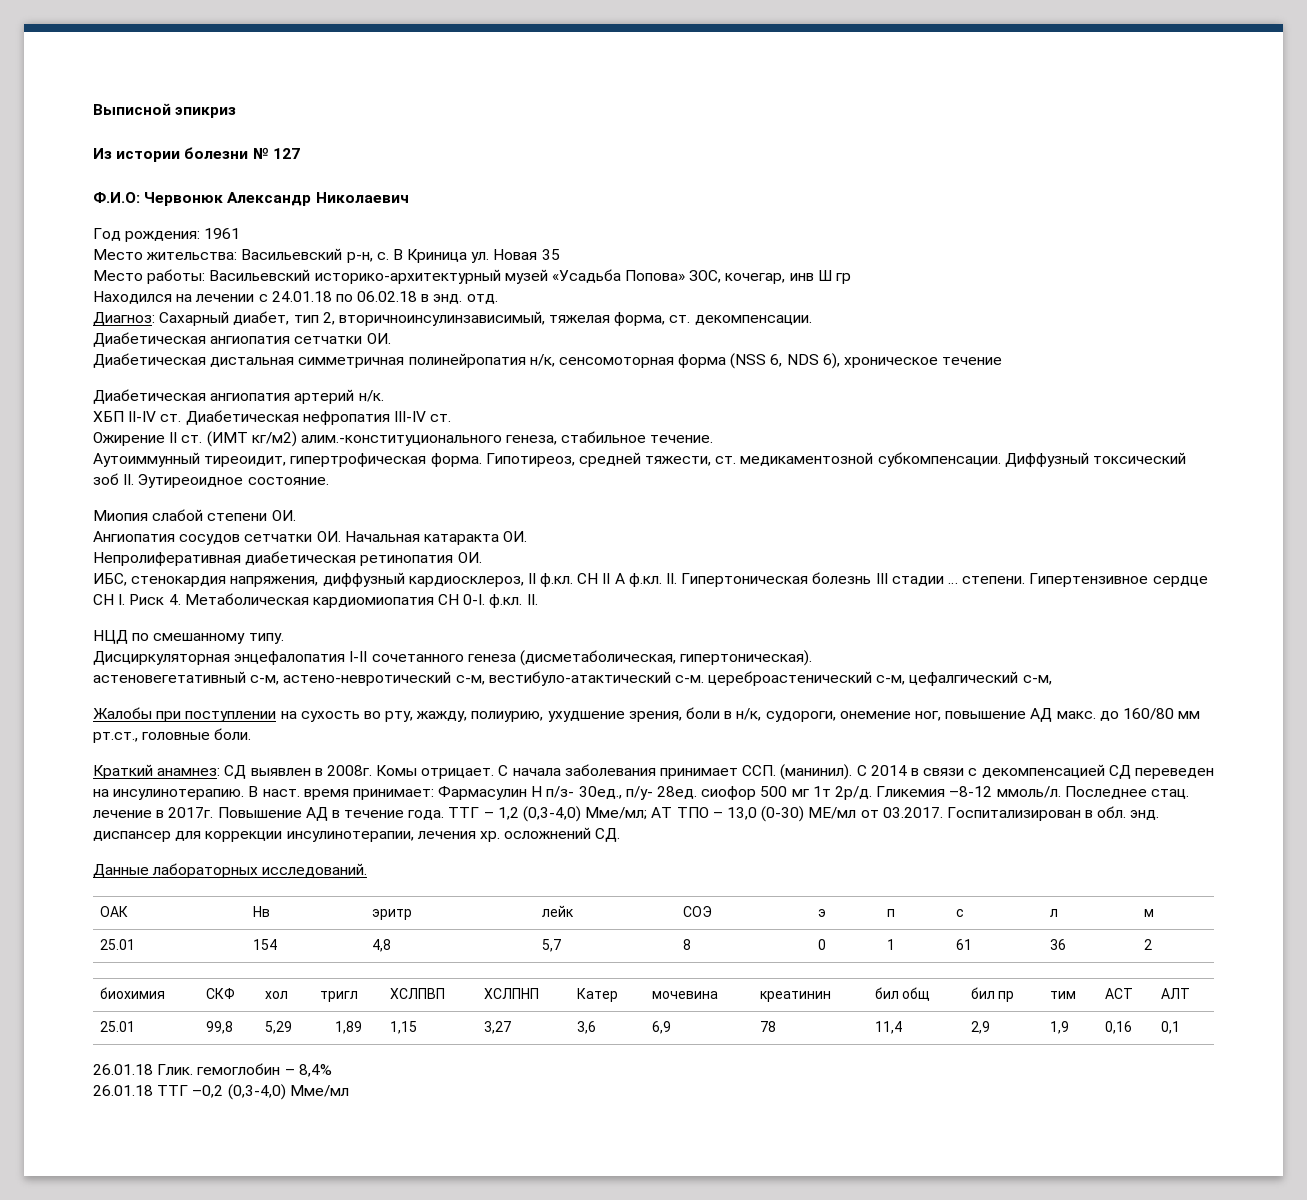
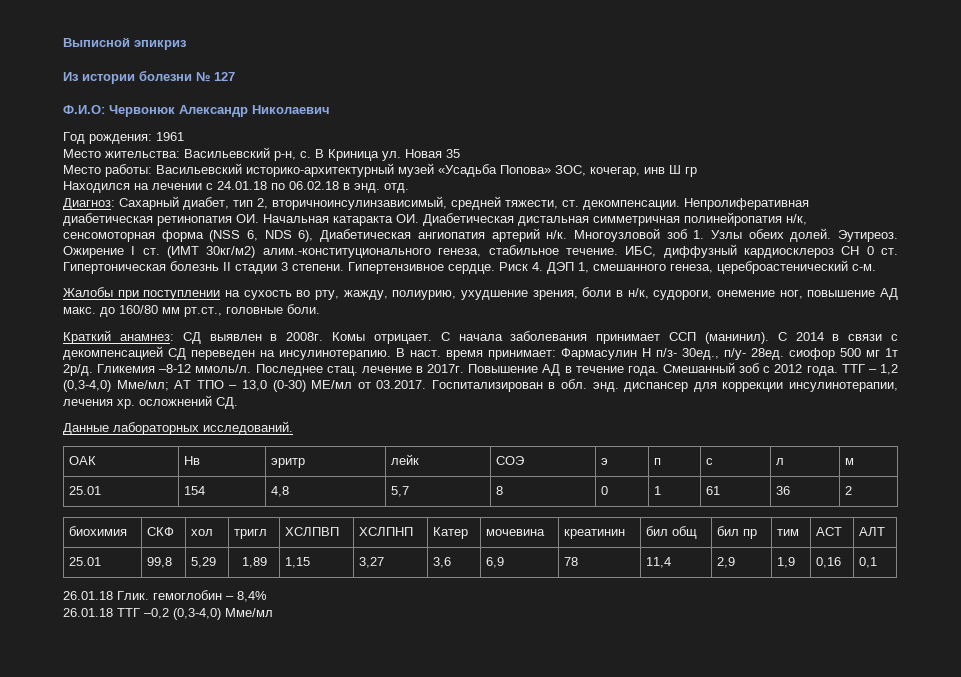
[549,312,666,326] тяжелая форма, -> [451,196,558,210] средней тяжести,
[93,332,391,347] // Диабетическая ангиопатия сетчатки ОИ. // -> [684,198,809,210] [63,213,419,226] Непролиферативная диабетическая ретинопатия ОИ. Начальная катаракта ОИ.
[844,357,1003,368] хроническое течение // -> (314, 236) none
[93,410,452,425] [93,432,178,446] // ХБП II-IV ст. Диабетическая нефропатия III-IV ст. // Ожирение II -> [573,228,898,242] [63,246,136,258] Многоузловой зоб 1. Узлы обеих долей. Эутиреоз. Ожирение I
[251,431,297,447] кг/м2) -> [206,246,256,258] 30кг/м2)
[93,452,1187,467] [93,473,329,488] [93,509,296,521] [93,531,528,545] [93,551,482,566] [93,572,1208,587] [93,593,538,608] [93,630,284,644] [93,650,813,666] [93,671,1052,686] // Аутоиммунный тиреоидит, гипертрофическая форма. Гипотиреоз, средней тяжести, ст. медикаментозной субкомпенсации. Диффузный токсический зоб II. Эутиреоидное состояние. // Миопия слабой степени ОИ. // Ангиопатия сосудов сетчатки ОИ. Начальная катаракта ОИ. // Непролиферативная диабетическая ретинопатия ОИ. // ИБС, стенокардия напряжения, диффузный кардиосклероз, II ф.кл. СН II А ф.кл. II. Гипертоническая болезнь III стадии … степени. Гипертензивное сердце СН I. Риск 4. Метаболическая кардиомиопатия СН 0-I. ф.кл. II. // НЦД по смешанному типу. // Дисциркуляторная энцефалопатия I-II сочетанного генеза (дисметаболическая, гипертоническая). // астеновегетативный с-м, астено-невротический с-м, вестибуло-атактический с-м. цереброастенический с-м, цефалгический с-м, -> [625,244,899,258] [63,260,876,274] ИБС, диффузный кардиосклероз СН 0 ст. Гипертоническая болезнь II стадии 3 степени. Гипертензивное сердце. Риск 4. ДЭП 1, смешанного генеза, цереброастенический с-м.
[742,765,777,776] ССП. -> [669,332,696,341] ССП
(445, 815) none -> [663,362,838,376] Смешанный зоб с 2012 года.

